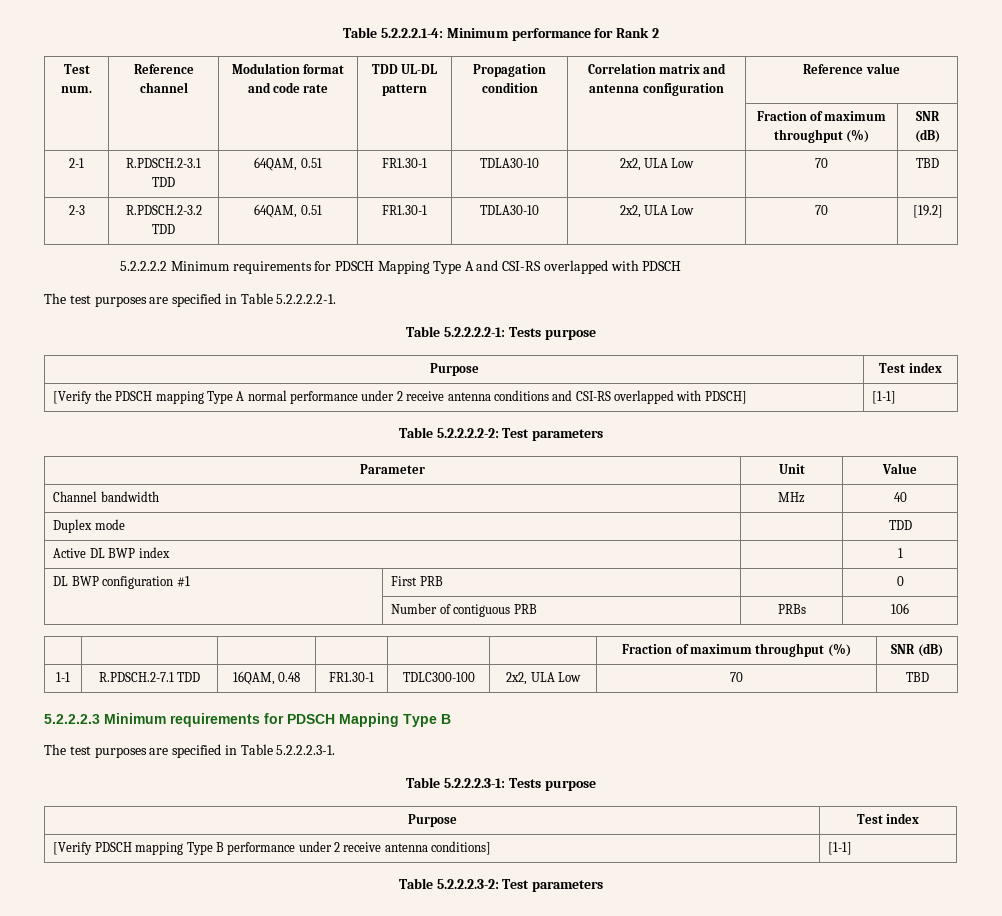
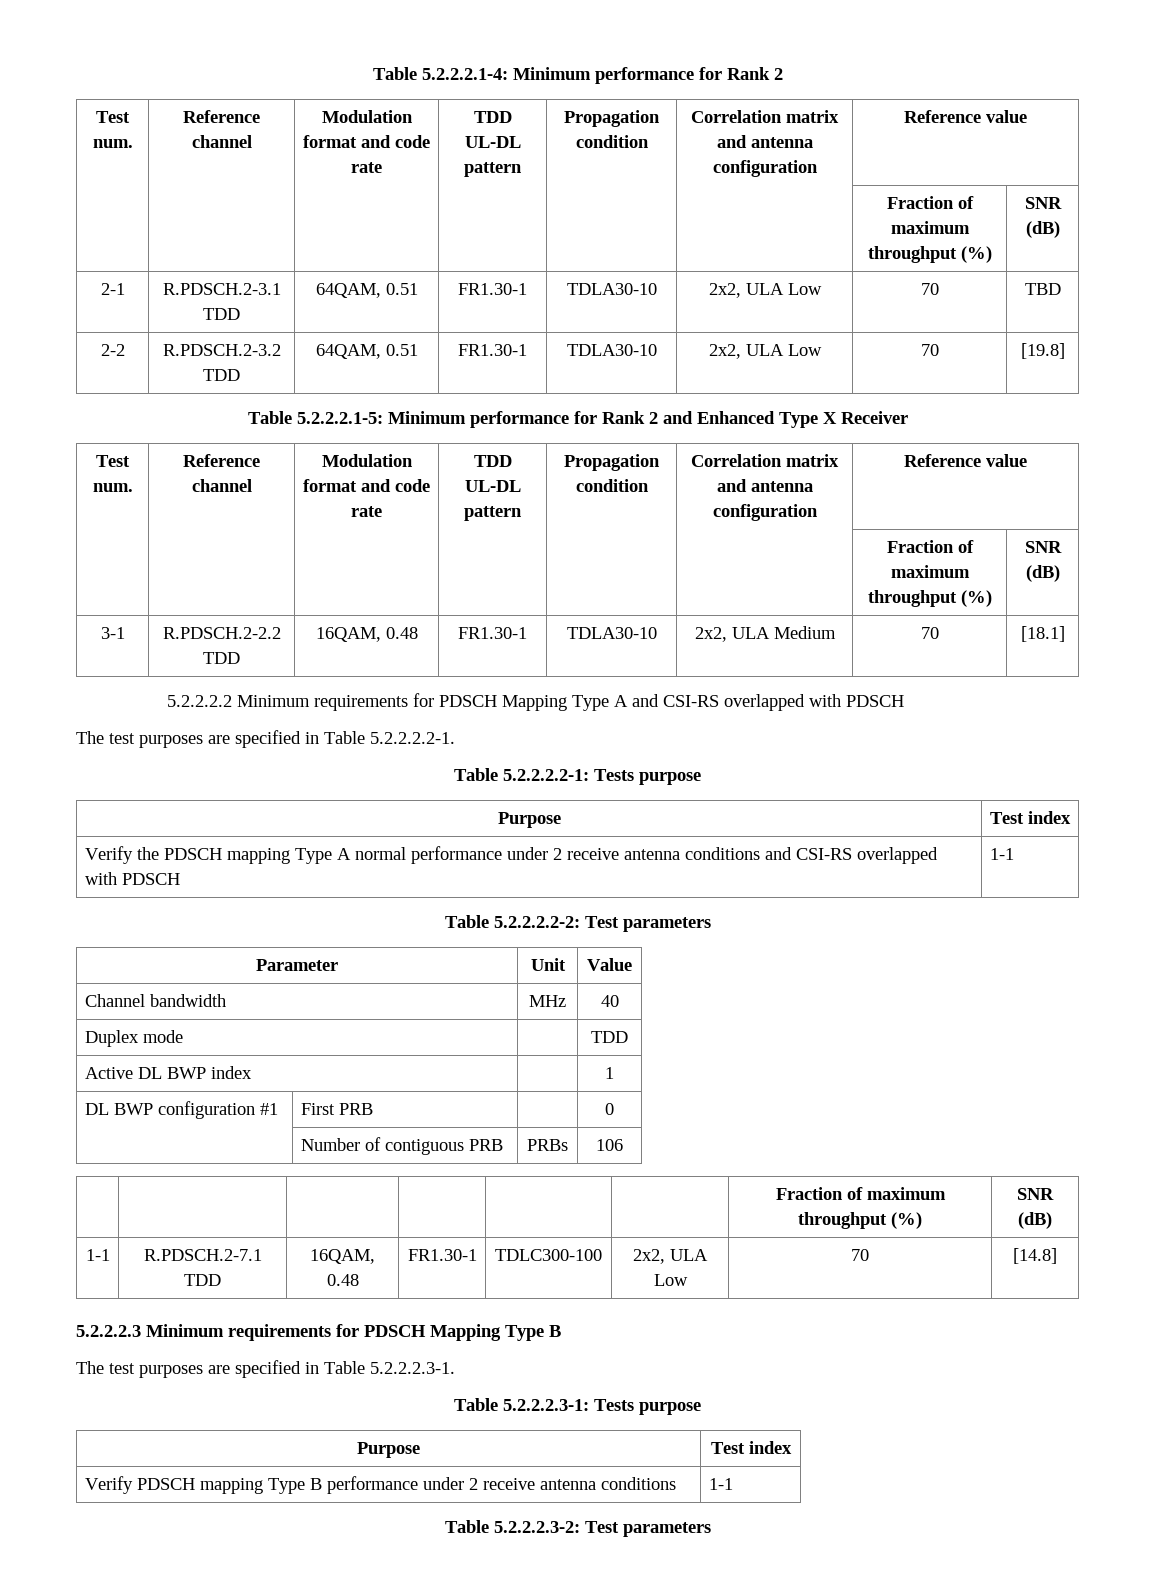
[68,205,85,215] 2-3 -> [100,344,125,356] 2-2
[912,205,943,218] [19.2] -> [1020,343,1065,359] [247,411,908,428] [96,455,130,467] [92,483,133,492] [183,454,260,467] [191,479,252,492] [321,454,413,467] [303,479,430,492] [351,506,382,517] [473,455,512,467] [464,480,521,492] [464,506,522,521] [564,454,660,471] [575,479,649,492] [691,454,839,467] [716,479,813,492] [712,504,818,521] [904,454,1027,467] [886,540,974,553] [890,565,970,578] [867,590,992,607] [1024,541,1062,553] [1025,565,1060,582] [100,627,125,639] [162,627,281,639] [203,652,240,664] [315,627,418,642] [458,627,527,639] [566,627,657,639] [694,626,836,642] [920,627,939,639] [1020,626,1065,642] [19.8] // Table 5.2.2.2.1-5: Minimum performance for Rank 2 and Enhanced Type X Receiver // Test num. | Reference channel | Modulation format and code rate | TDD UL-DL pattern | Propagation condition | Correlation matrix and antenna configuration | Reference value // | | | | | | Fraction of maximum throughput (%) | SNR (dB) // 3-1 | R.PDSCH.2-2.2 TDD | 16QAM, 0.48 | FR1.30-1 | TDLA30-10 | 2x2, ULA Medium | 70 | [18.1]
[53,391,93,404] [Verify -> [84,846,133,864] Verify
[704,391,747,404] [872,391,897,404] PDSCH] | [1-1] -> [121,873,180,885] [989,848,1014,860] PDSCH | 1-1
[905,672,929,682] TBD -> [1013,1248,1057,1264] [14.8]
[53,842,93,855] [Verify -> [84,1476,133,1494] Verify
[431,841,492,855] [828,842,853,855] conditions] | [1-1] -> [600,1477,676,1490] [708,1478,733,1490] conditions | 1-1

